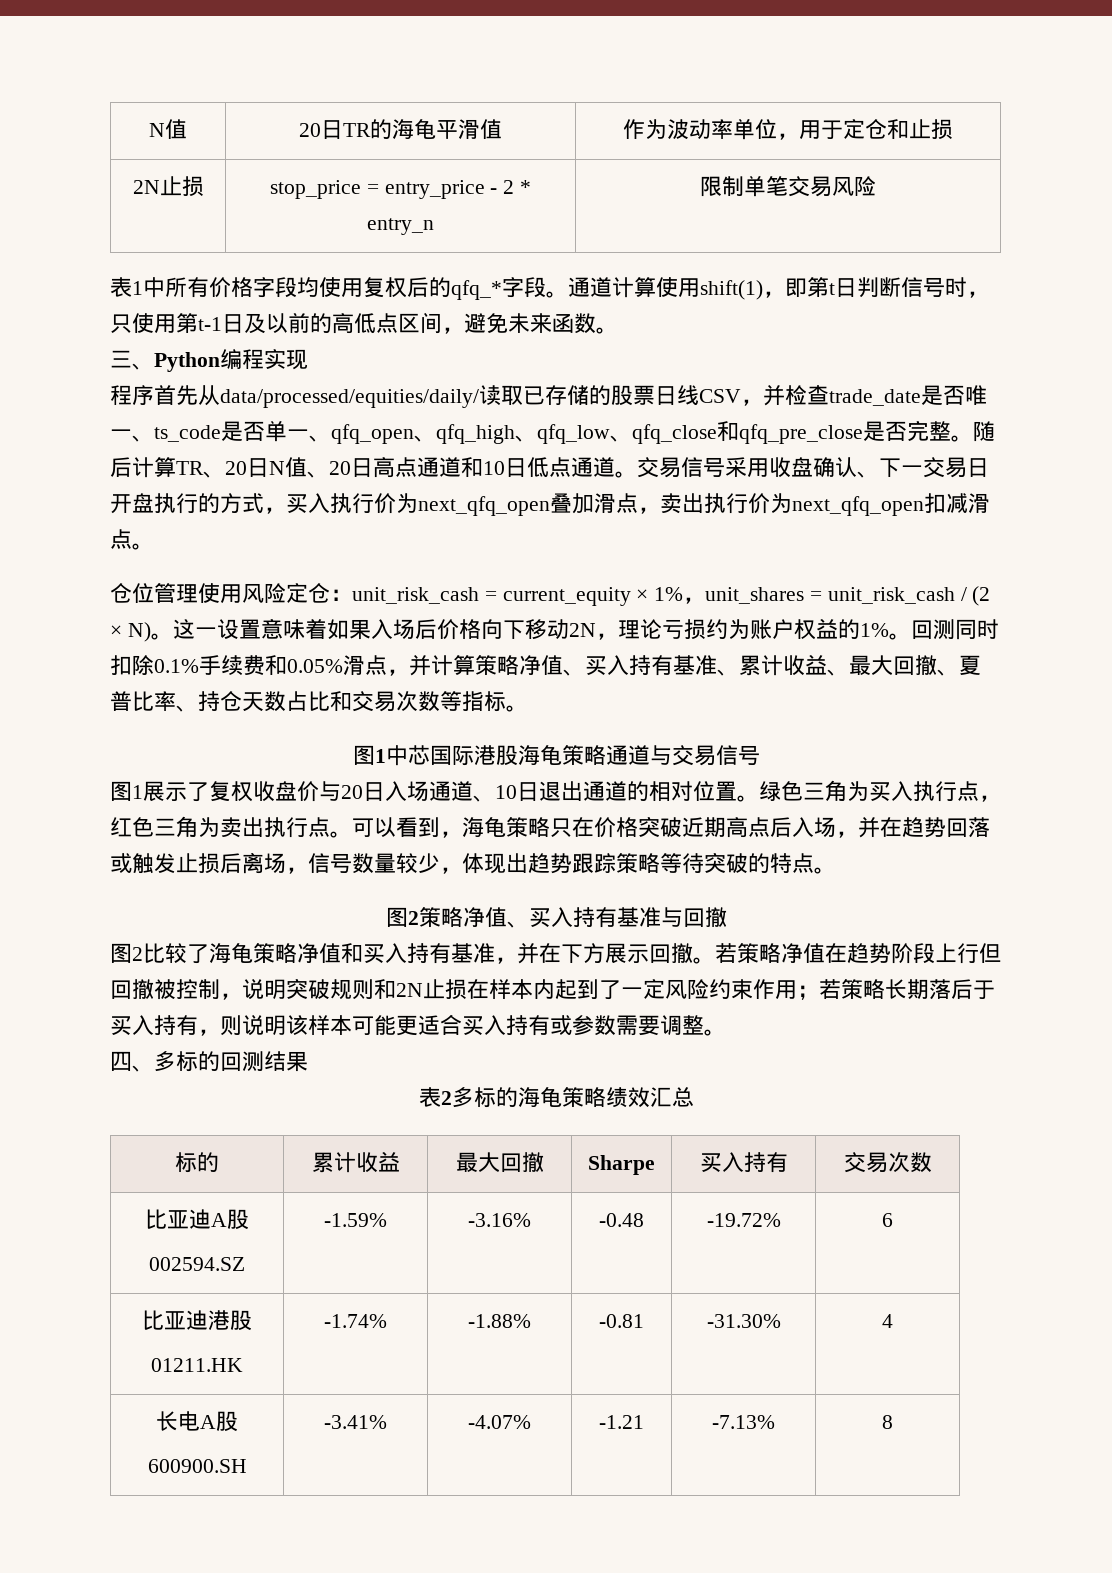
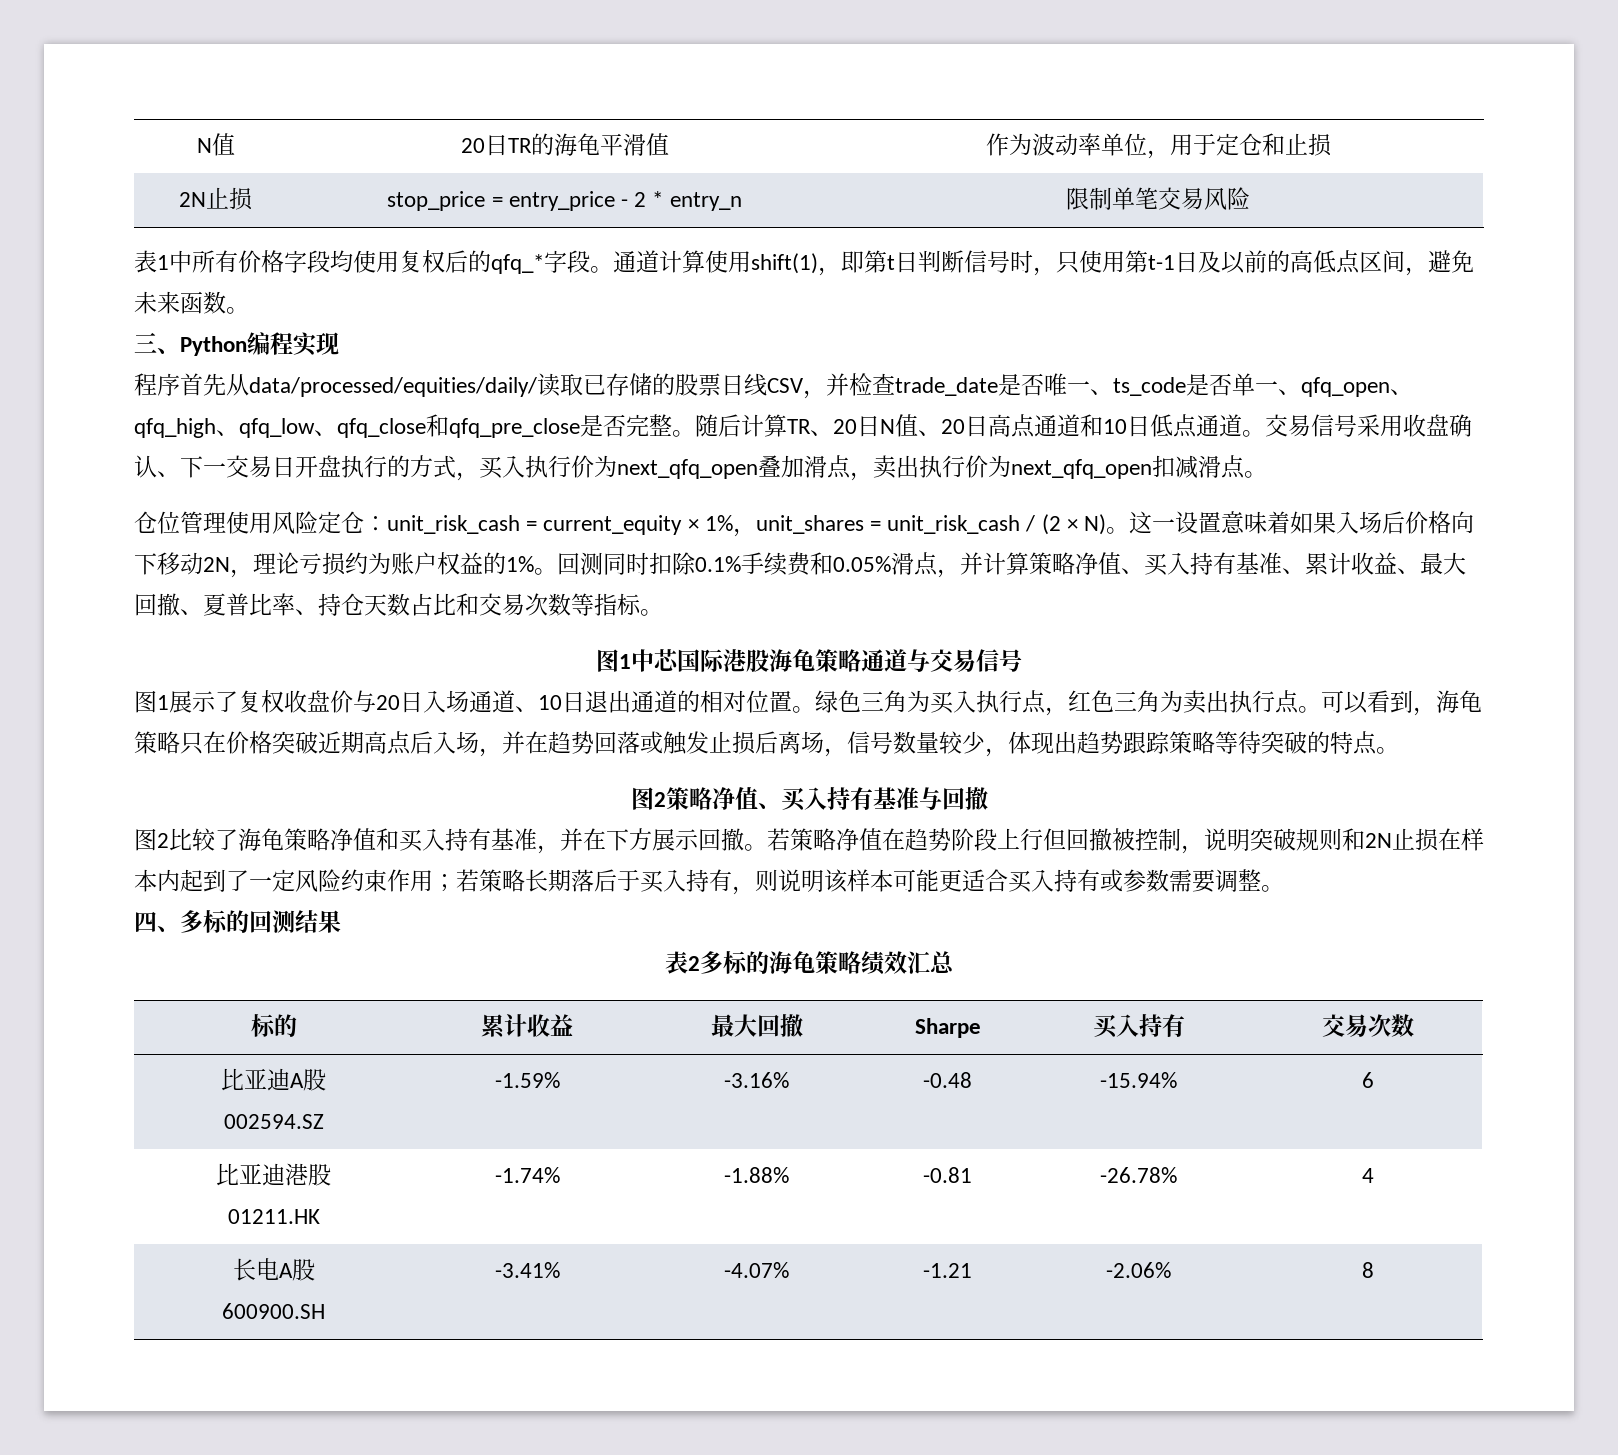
[706,1213,781,1227] -19.72% -> [1100,1072,1177,1088] -15.94%
[706,1314,781,1328] -31.30% -> [1100,1167,1177,1183] -26.78%
[712,1415,775,1429] -7.13% -> [1106,1262,1171,1278] -2.06%

